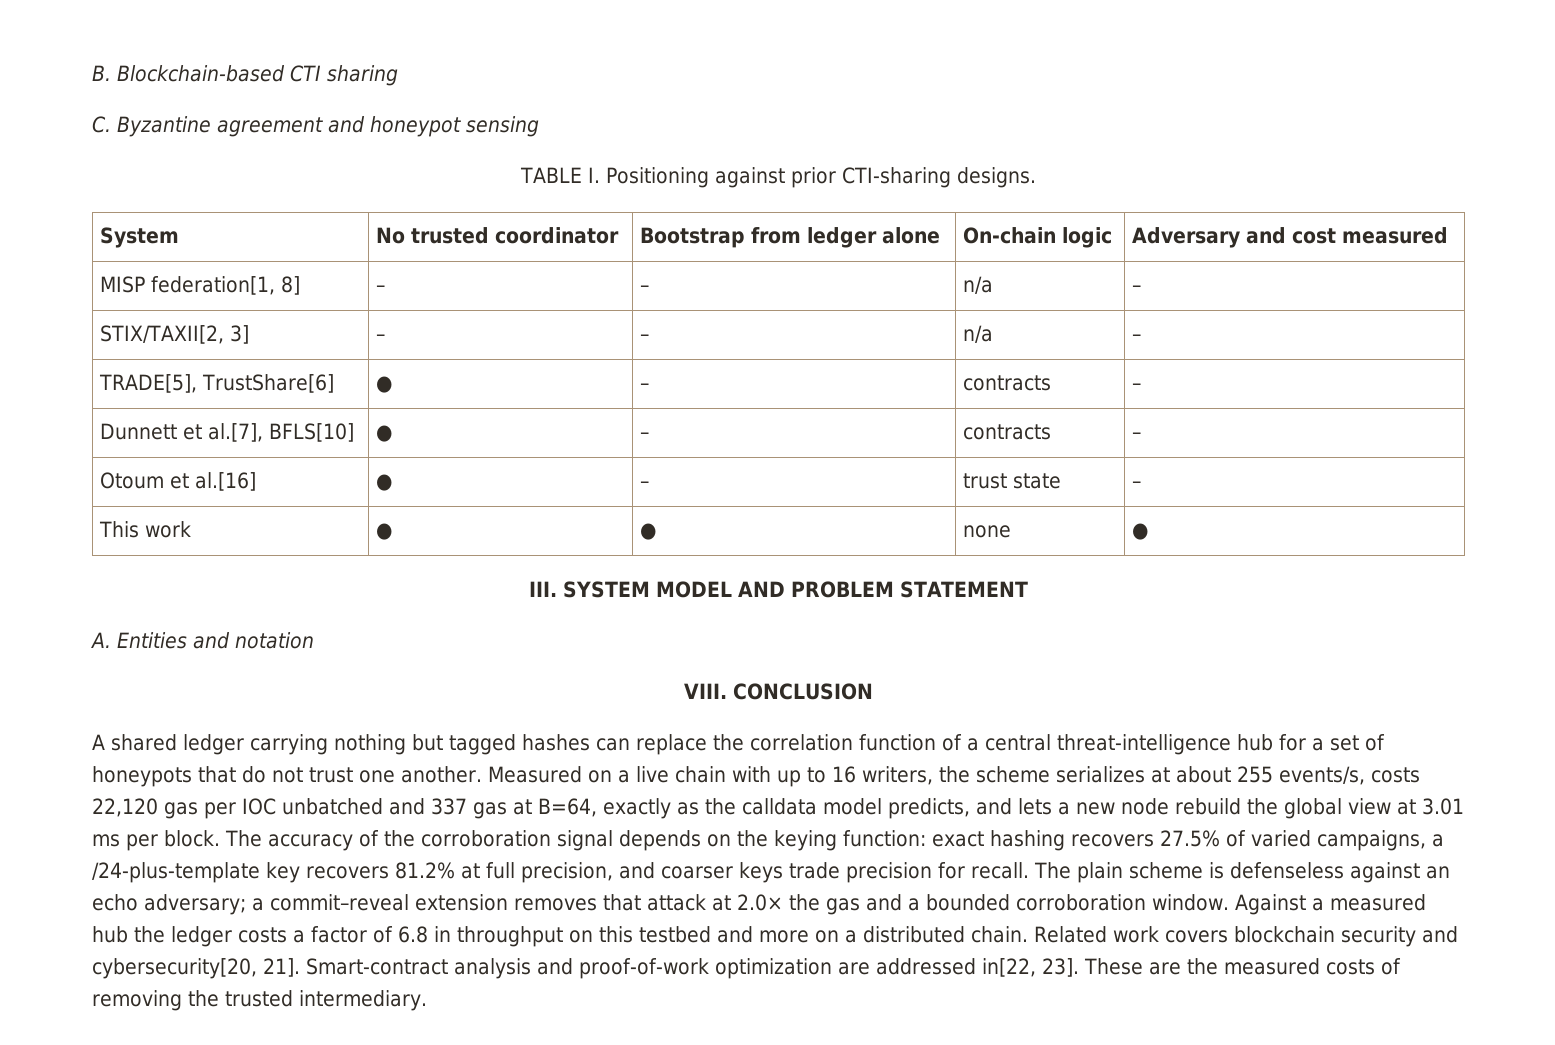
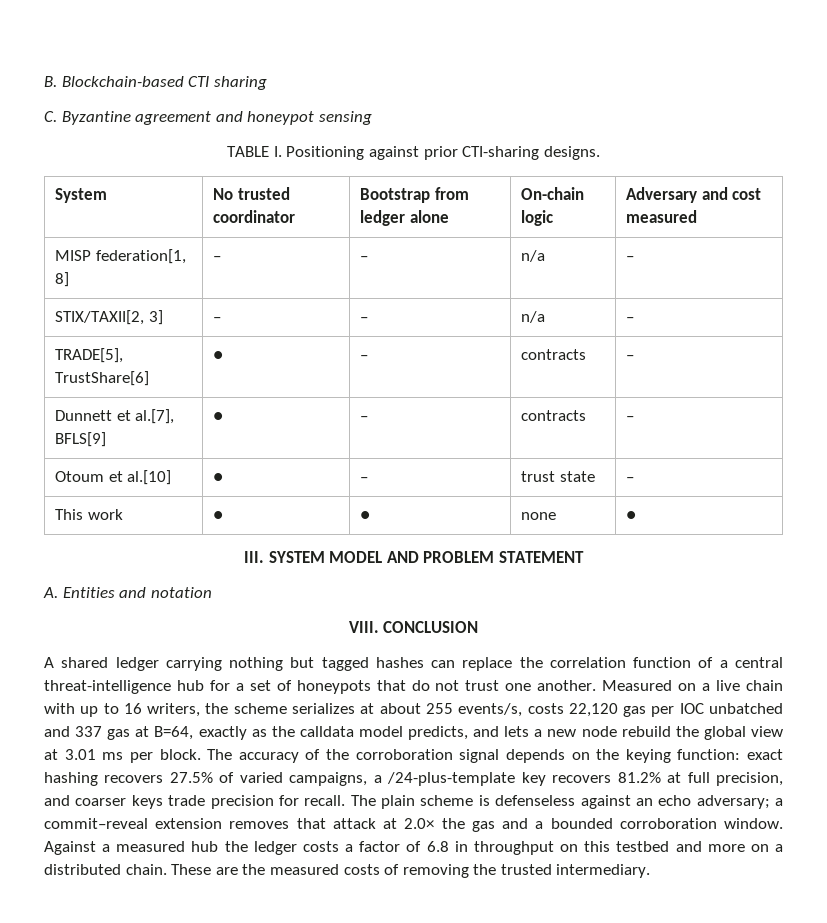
[269,423,355,442] BFLS[10] -> [55,432,107,447] BFLS[9]
[195,472,257,491] al.[16] -> [127,470,172,485] al.[10]
[1034,926,1458,947] [92,958,1079,979] Related work covers blockchain security and cybersecurity[20, 21]. Smart-contract analysis and proof-of-work optimization are addressed in[22, 23]. -> (167, 869) none

